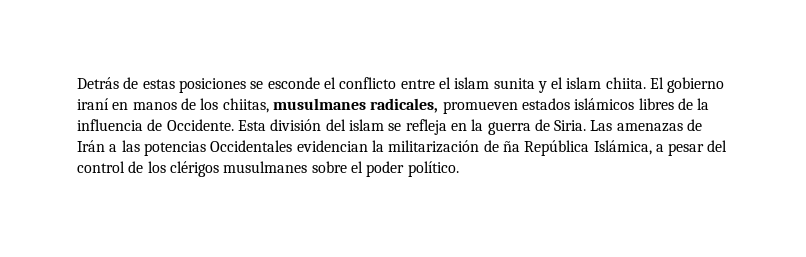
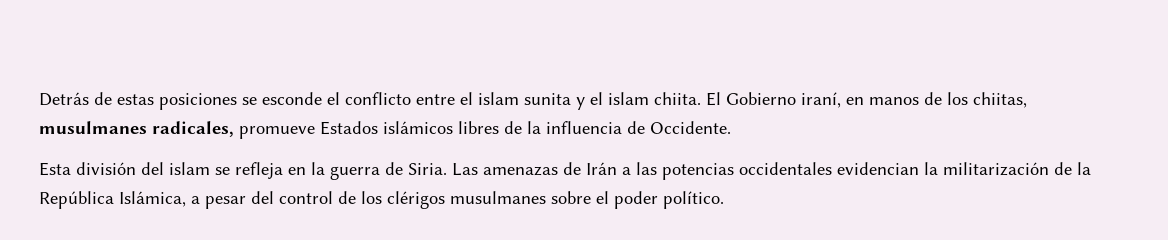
[667,77,725,93] [77,98,109,110] gobierno iraní -> [726,92,841,108] Gobierno iraní,
[442,98,570,114] promueven estados -> [239,121,378,139] promueve Estados
(234, 125) none -> (731, 127) //
[210,140,293,152] Occidentales -> [739,162,832,175] occidentales
[502,141,520,152] ña -> [1077,162,1091,175] la

